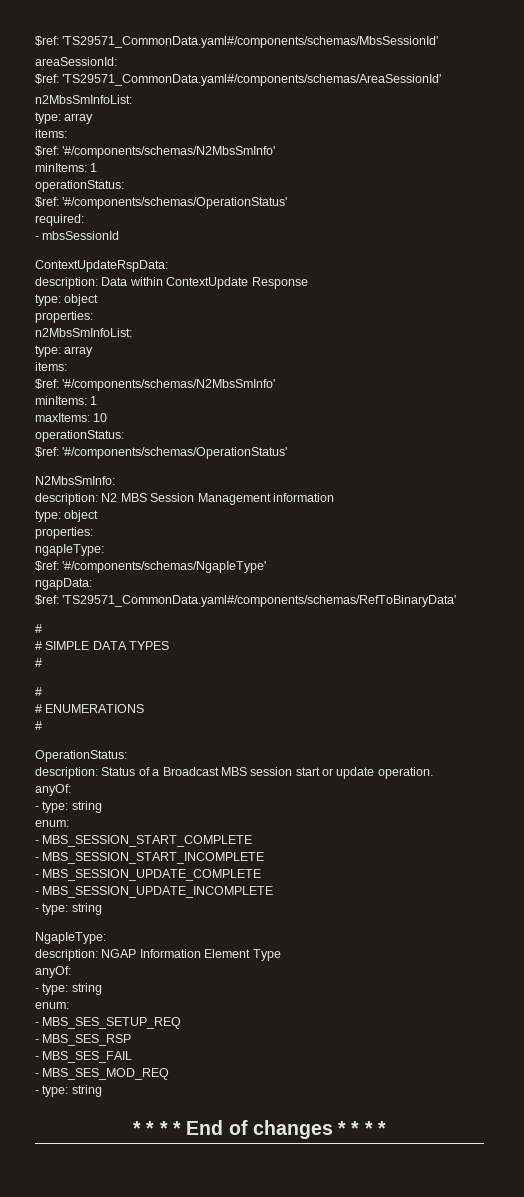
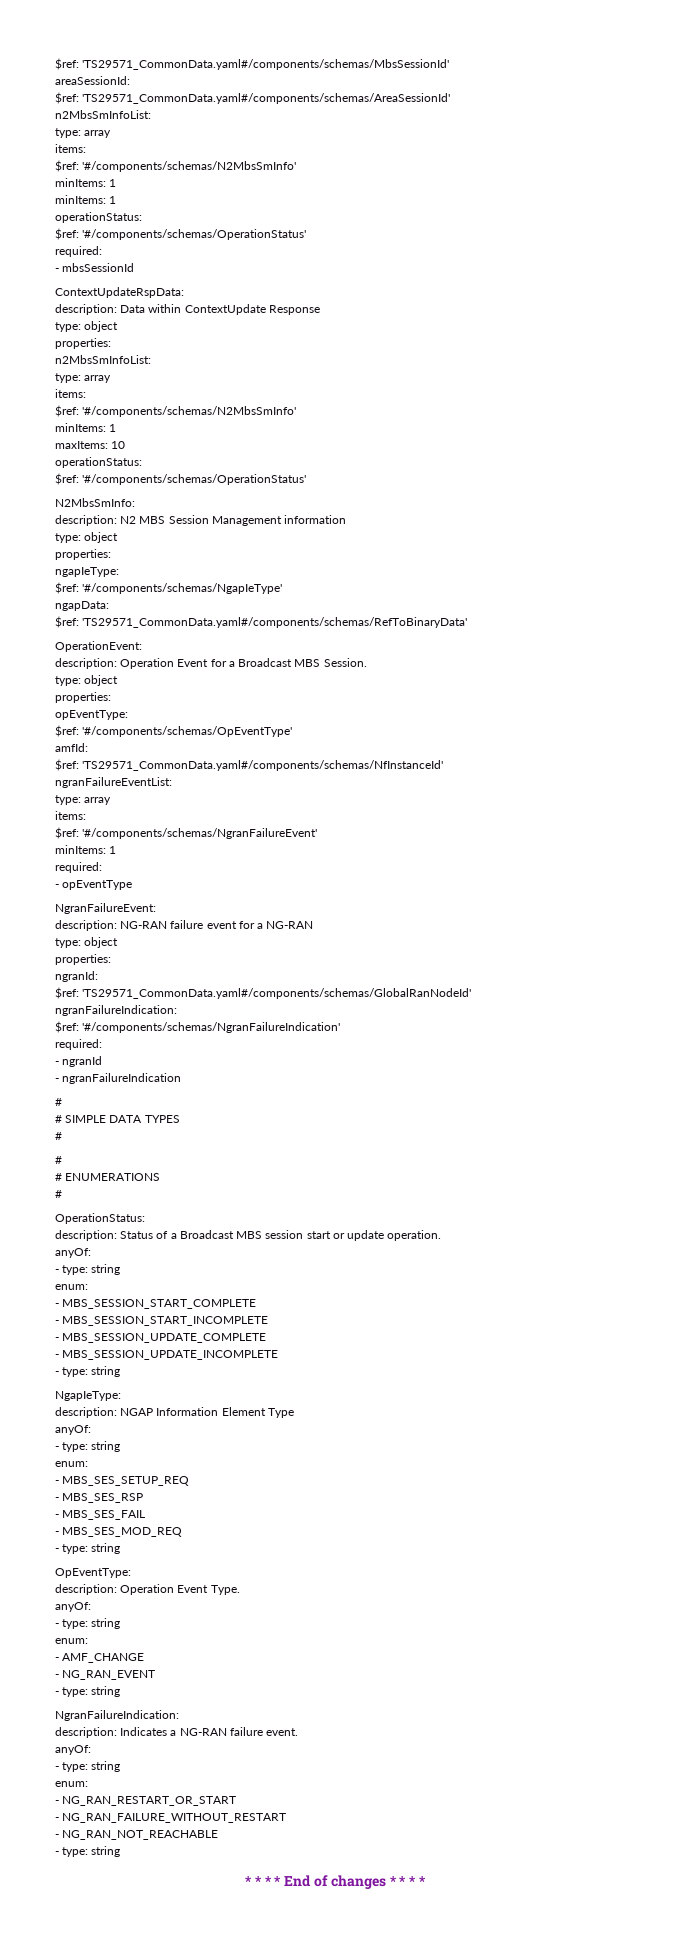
(98, 167) none -> [55,195,117,204] // minItems: 1
(457, 601) none -> [55,641,142,652] [55,658,367,669] [55,675,119,686] [55,692,111,703] [55,710,128,720] [55,725,293,737] [55,743,88,752] [55,759,444,771] [55,777,172,788] [55,795,112,805] [55,811,86,820] [55,827,318,839] [55,845,117,854] [55,862,102,873] [55,880,133,890] [55,903,156,914] [55,920,314,931] [55,937,119,948] [55,954,111,965] [55,971,98,982] [55,987,472,999] [55,1005,177,1016] [55,1021,341,1033] [55,1039,102,1050] [55,1056,103,1067] [55,1073,182,1084] // OperationEvent: // description: Operation Event for a Broadcast MBS Session. // type: object // properties: // opEventType: // $ref: '#/components/schemas/OpEventType' // amfId: // $ref: 'TS29571_CommonData.yaml#/components/schemas/NfInstanceId' // ngranFailureEventList: // type: array // items: // $ref: '#/components/schemas/NgranFailureEvent' // minItems: 1 // required: // - opEventType // NgranFailureEvent: // description: NG-RAN failure event for a NG-RAN // type: object // properties: // ngranId: // $ref: 'TS29571_CommonData.yaml#/components/schemas/GlobalRanNodeId' // ngranFailureIndication: // $ref: '#/components/schemas/NgranFailureIndication' // required: // - ngranId // - ngranFailureIndication
(102, 1091) none -> [55,1568,131,1578] [55,1584,240,1595] [55,1602,91,1612] [55,1618,121,1629] [55,1638,88,1644] [55,1653,145,1663] [55,1670,156,1680] [55,1686,121,1697] [55,1710,179,1721] [55,1727,299,1738] [55,1745,91,1755] [55,1761,121,1772] [55,1781,88,1787] [55,1796,237,1806] [55,1813,287,1823] [55,1830,219,1840] [55,1846,121,1857] // OpEventType: // description: Operation Event Type. // anyOf: // - type: string // enum: // - AMF_CHANGE // - NG_RAN_EVENT // - type: string // NgranFailureIndication: // description: Indicates a NG-RAN failure event. // anyOf: // - type: string // enum: // - NG_RAN_RESTART_OR_START // - NG_RAN_FAILURE_WITHOUT_RESTART // - NG_RAN_NOT_REACHABLE // - type: string

